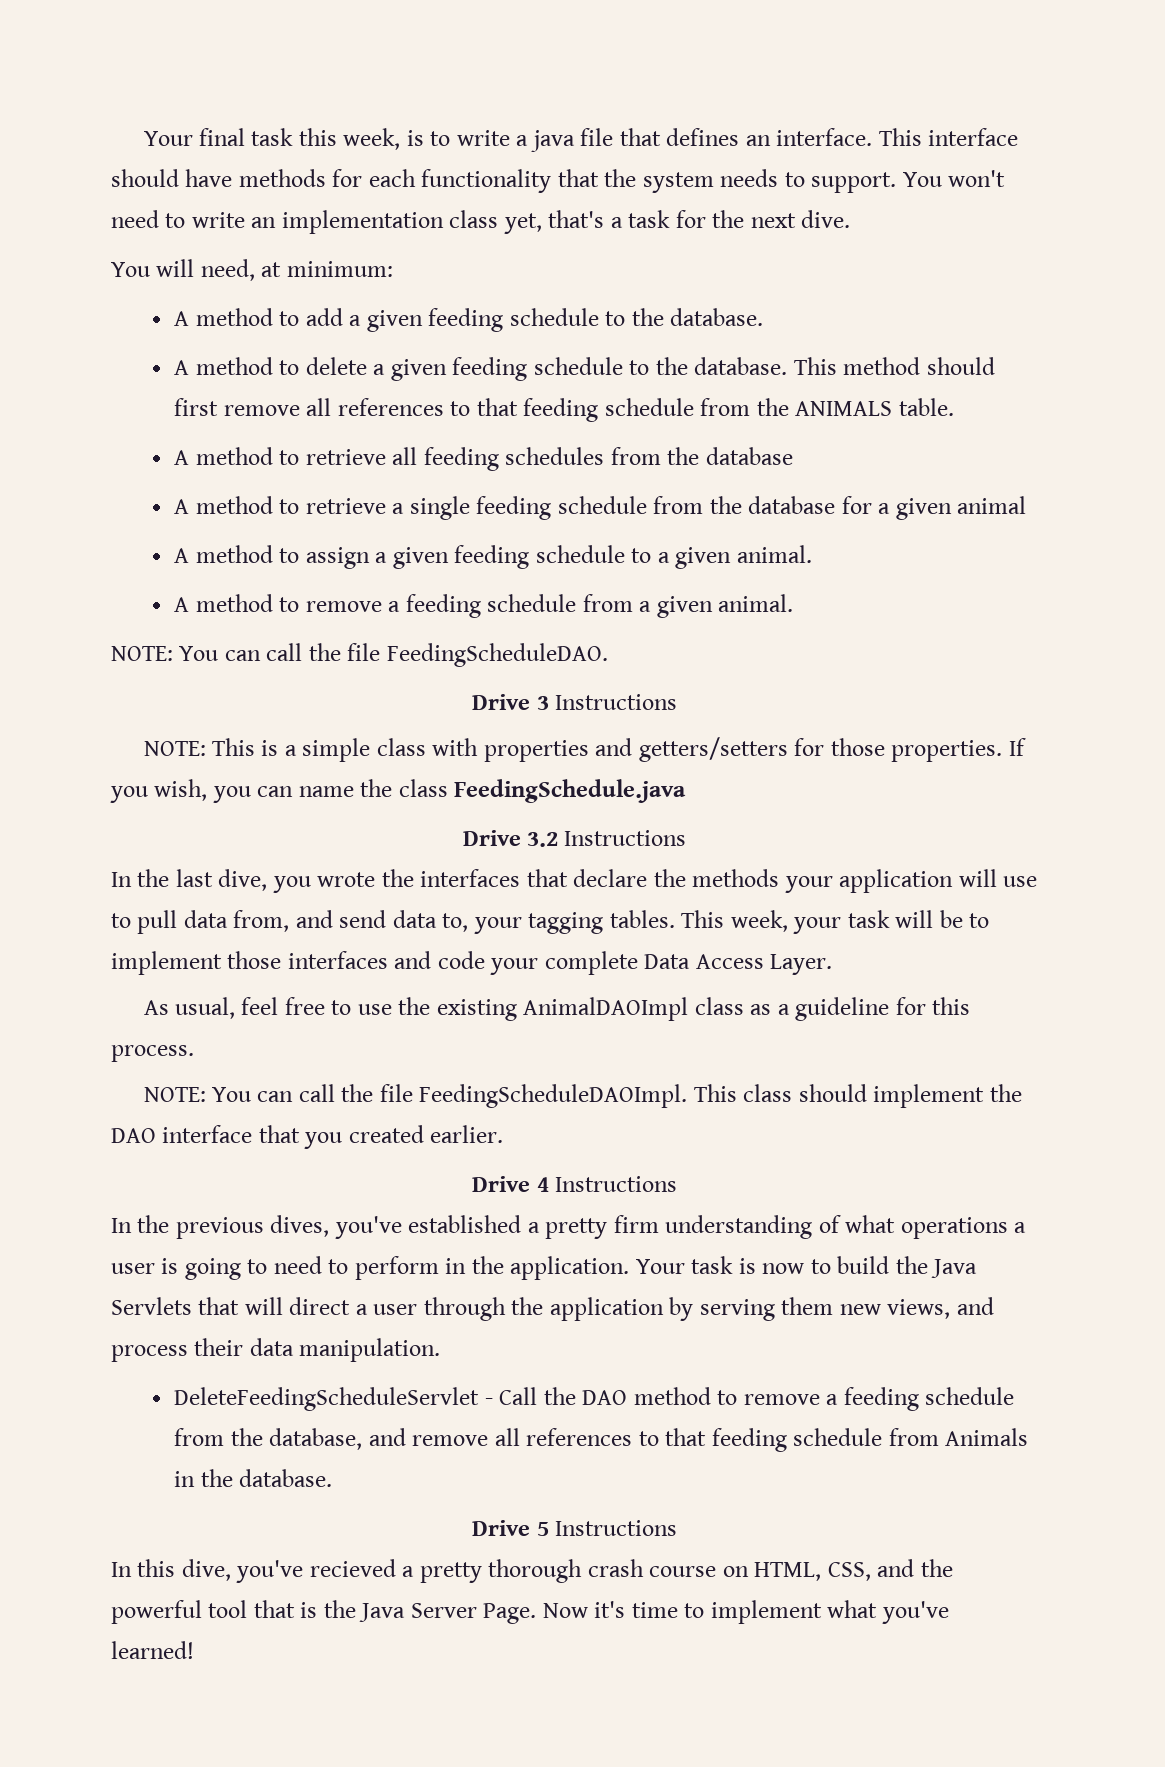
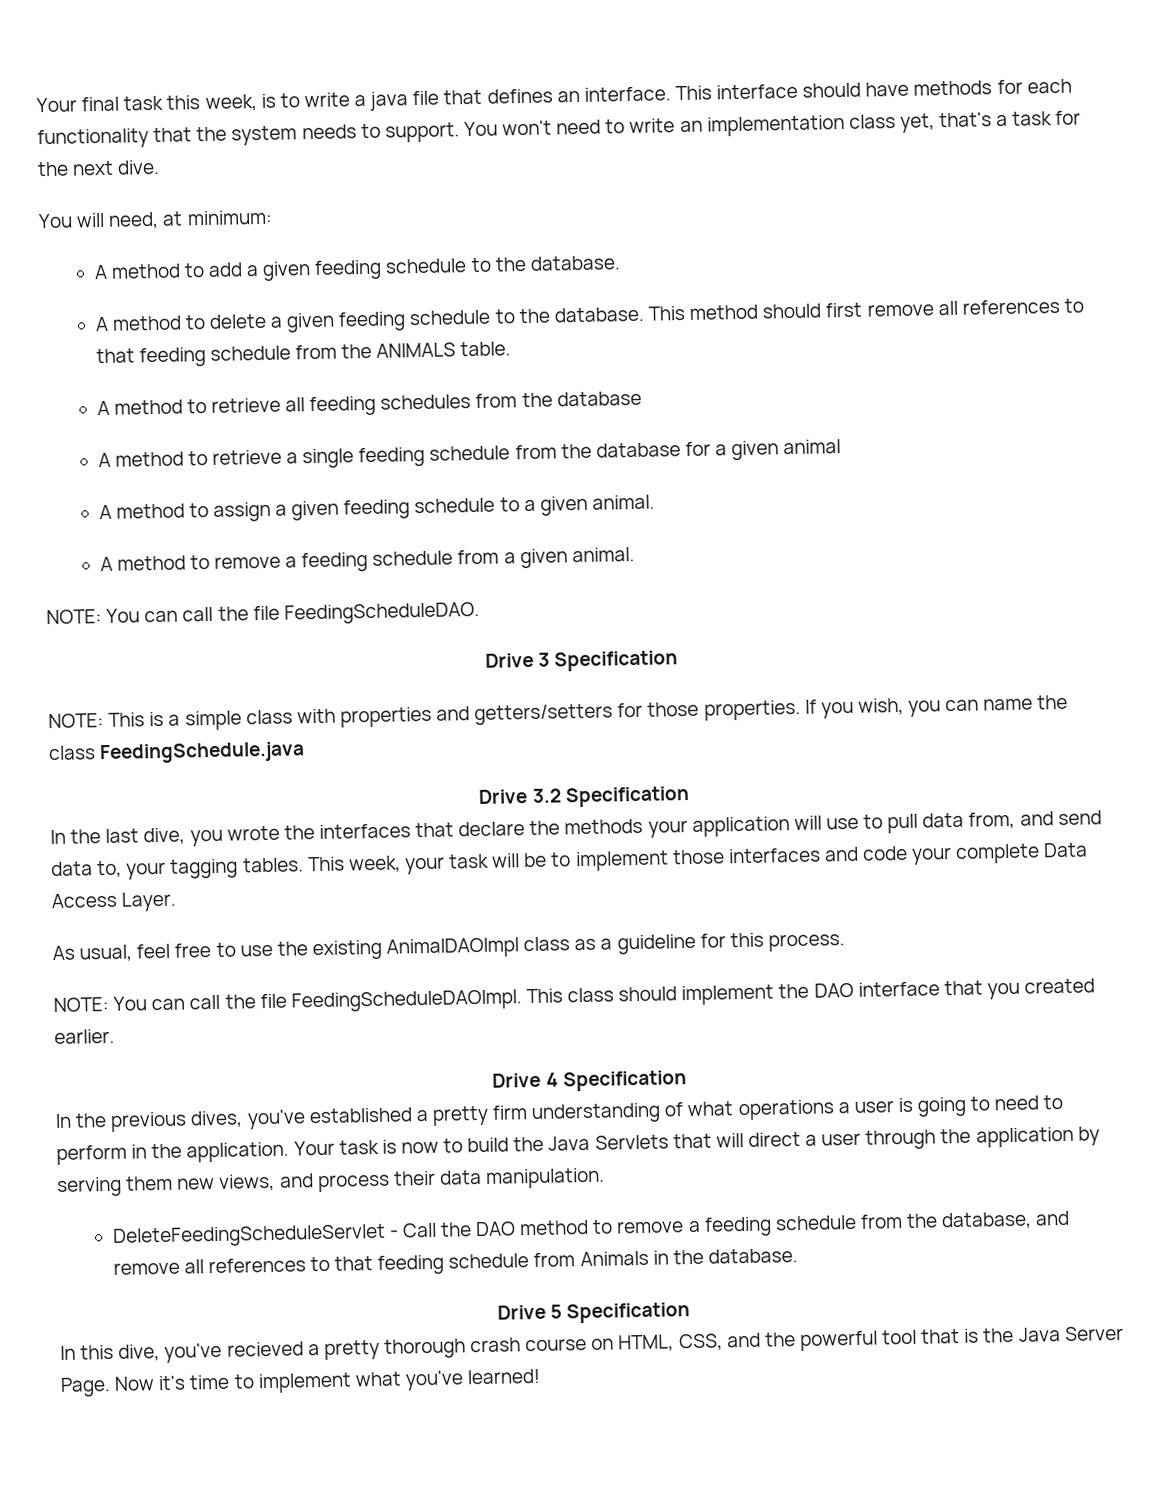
[554,694,677,710] Instructions -> [554,650,679,672] Specification
[564,830,687,846] Instructions -> [564,786,690,808] Specification
[554,1176,677,1192] Instructions -> [562,1070,687,1092] Specification
[554,1520,677,1536] Instructions -> [566,1302,691,1324] Specification

